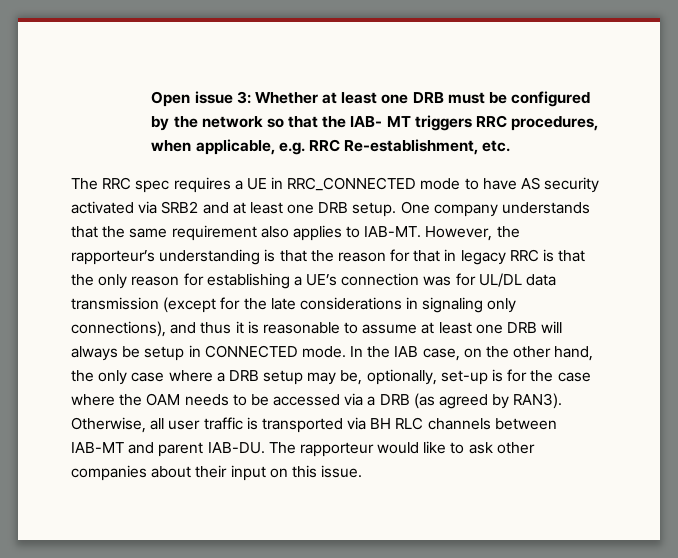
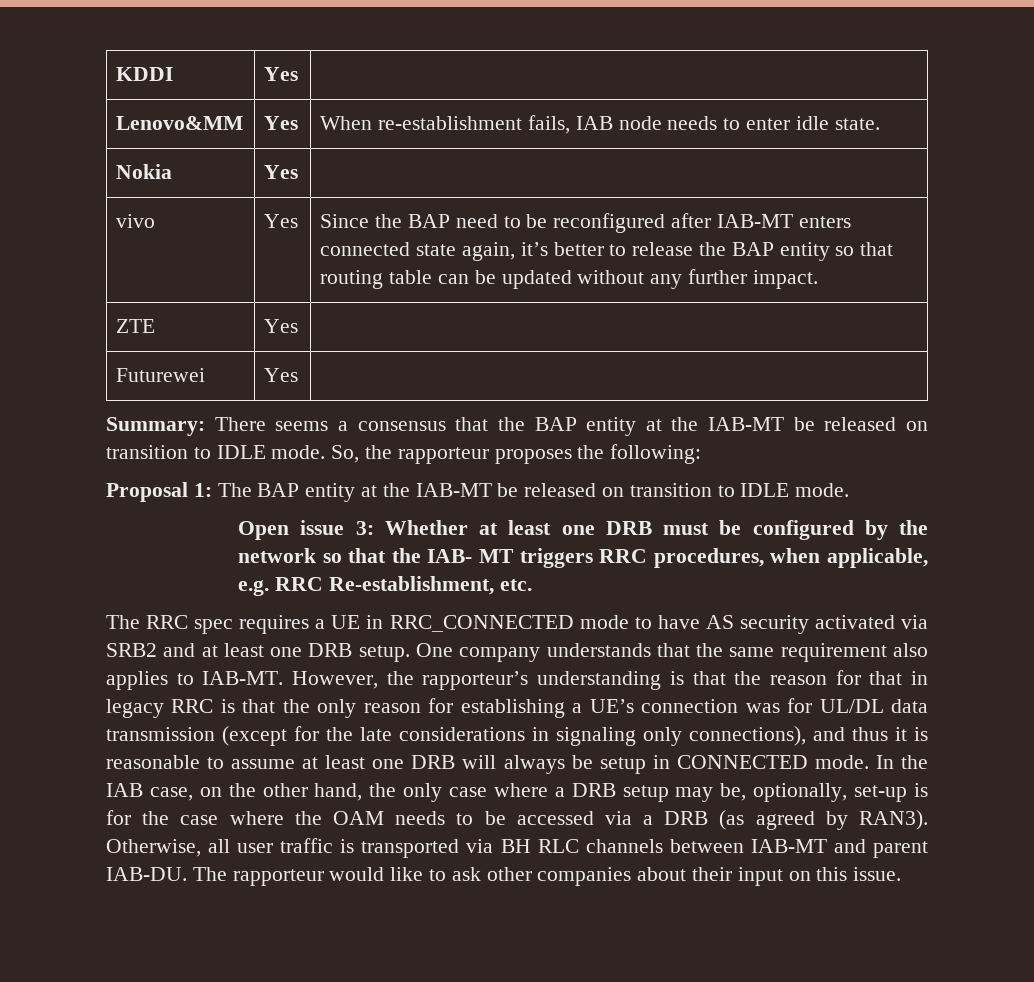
(151, 99) none -> [116,67,174,81] [264,67,299,81] [116,116,244,130] [264,116,299,130] [320,115,880,134] [116,164,173,179] [264,165,299,179] [116,214,156,228] [264,214,299,228] [320,213,851,233] [320,242,894,261] [320,269,818,289] [116,319,156,333] [264,319,299,333] [116,368,206,382] [264,368,299,382] [106,417,928,436] [106,444,702,464] [106,482,850,502] KDDI | Yes | // Lenovo&MM | Yes | When re-establishment fails, IAB node needs to enter idle state. // Nokia | Yes | // vivo | Yes | Since the BAP need to be reconfigured after IAB-MT enters connected state again, it’s better to release the BAP entity so that routing table can be updated without any further impact. // ZTE | Yes | // Futurewei | Yes | // Summary: There seems a consensus that the BAP entity at the IAB-MT be released on transition to IDLE mode. So, the rapporteur proposes the following: // Proposal 1: The BAP entity at the IAB-MT be released on transition to IDLE mode. //

